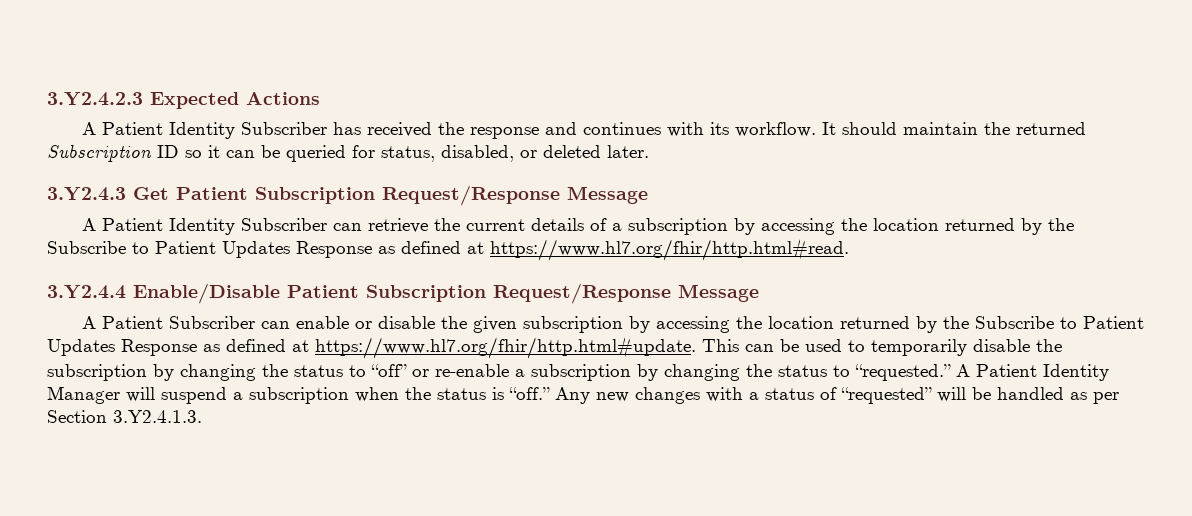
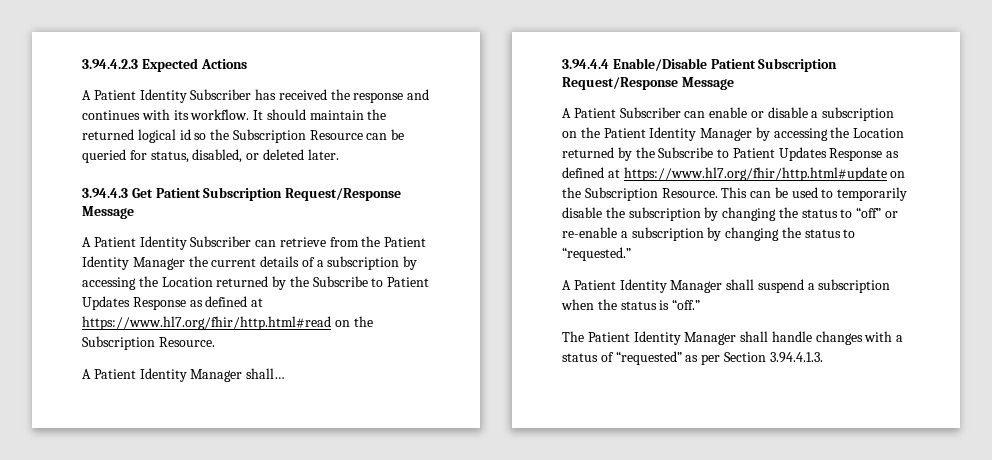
[47,92,143,106] 3.Y2.4.2.3 -> [82,59,138,69] 3.94.4.2.3
[47,144,220,162] Subscription ID so it -> [137,129,363,143] logical id so the Subscription Resource
[47,187,126,201] 3.Y2.4.3 -> [82,188,128,198] 3.94.4.3
(428, 225) none -> [329,236,427,247] [82,256,185,270] from the Patient Identity Manager
[872,218,939,231] location -> [161,277,213,287] Location
[490,239,849,261] [47,285,126,299] https://www.hl7.org/fhir/http.html#read. // 3.Y2.4.4 -> [82,316,373,330] [82,336,215,350] [82,368,286,382] [562,59,609,69] https://www.hl7.org/fhir/http.html#read on the Subscription Resource. // A Patient Identity Manager shall… // 3.94.4.4
[440,316,834,333] the given subscription by accessing the location -> [811,107,895,121] [562,127,905,141] a subscription on the Patient Identity Manager by accessing the Location
[315,337,696,359] https://www.hl7.org/fhir/http.html#update. -> [623,167,906,181] [562,187,718,201] https://www.hl7.org/fhir/http.html#update on the Subscription Resource.
[956,364,1109,381] [47,386,155,404] A Patient Identity Manager will -> [562,279,755,293] // A Patient Identity Manager shall
[555,387,629,404] Any new -> [562,331,812,345] // The Patient Identity Manager shall handle
[937,387,1064,402] will be handled -> (682, 358) none
[113,410,202,423] 3.Y2.4.1.3. -> [769,352,823,363] 3.94.4.1.3.

